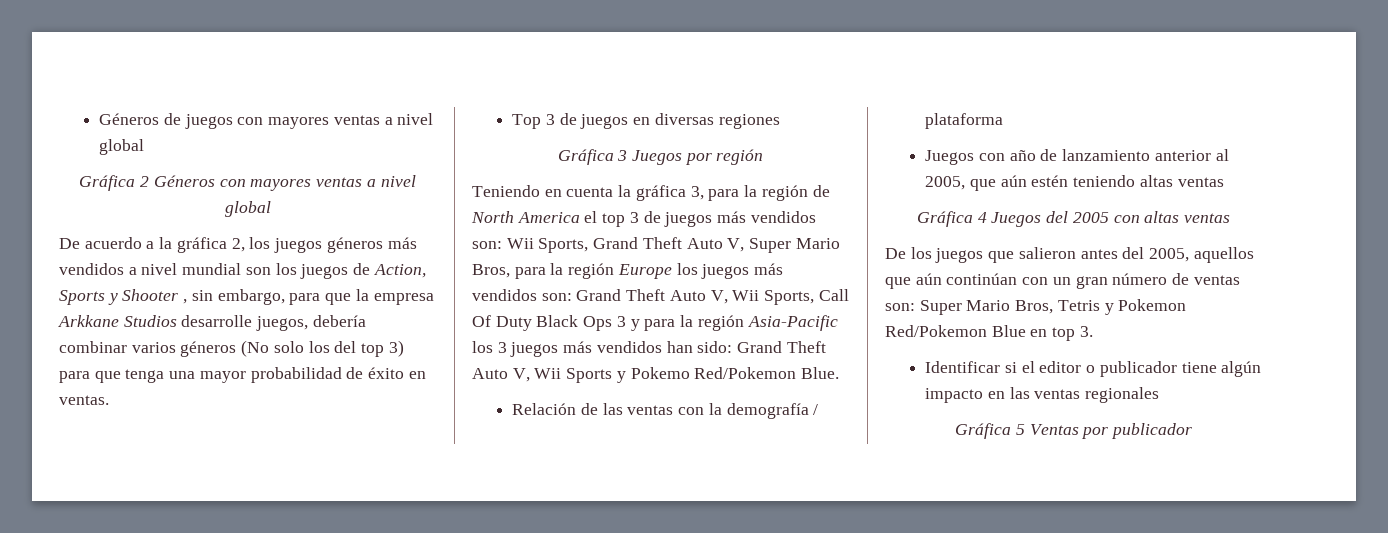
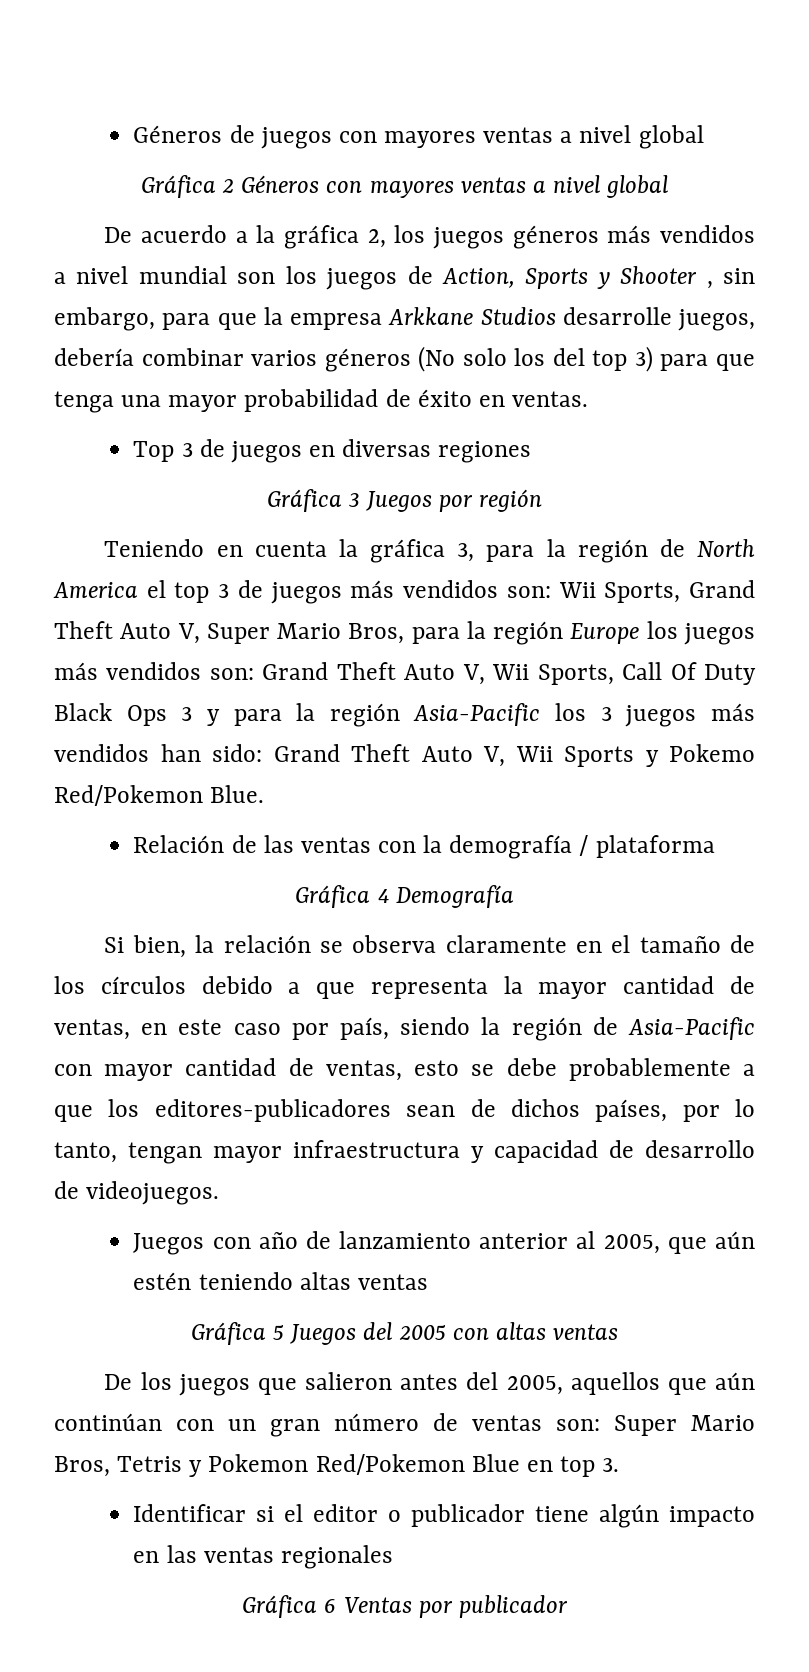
(1004, 121) none -> [295,885,514,908] [104,935,756,958] [54,976,755,999] [54,1017,756,1041] [54,1058,755,1081] [54,1099,755,1122] [54,1140,755,1164] [54,1181,220,1205] // Gráfica 4 Demografía // Si bien, la relación se observa claramente en el tamaño de los círculos debido a que representa la mayor cantidad de ventas, en este caso por país, siendo la región de Asia-Pacific con mayor cantidad de ventas, esto se debe probablemente a que los editores-publicadores sean de dichos países, por lo tanto, tengan mayor infraestructura y capacidad de desarrollo de videojuegos.
[977,212,987,223] 4 -> [273,1325,285,1340] 5
[1015,424,1025,435] 5 -> [324,1599,337,1613] 6

